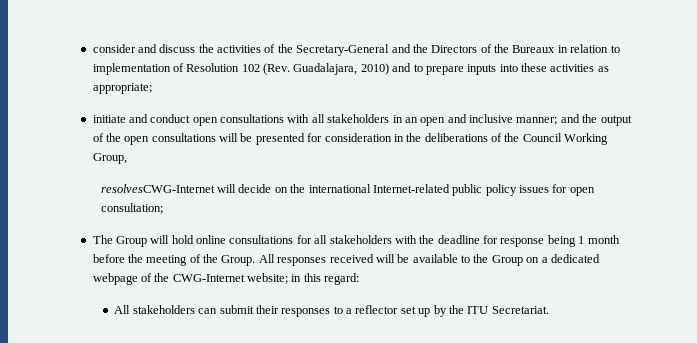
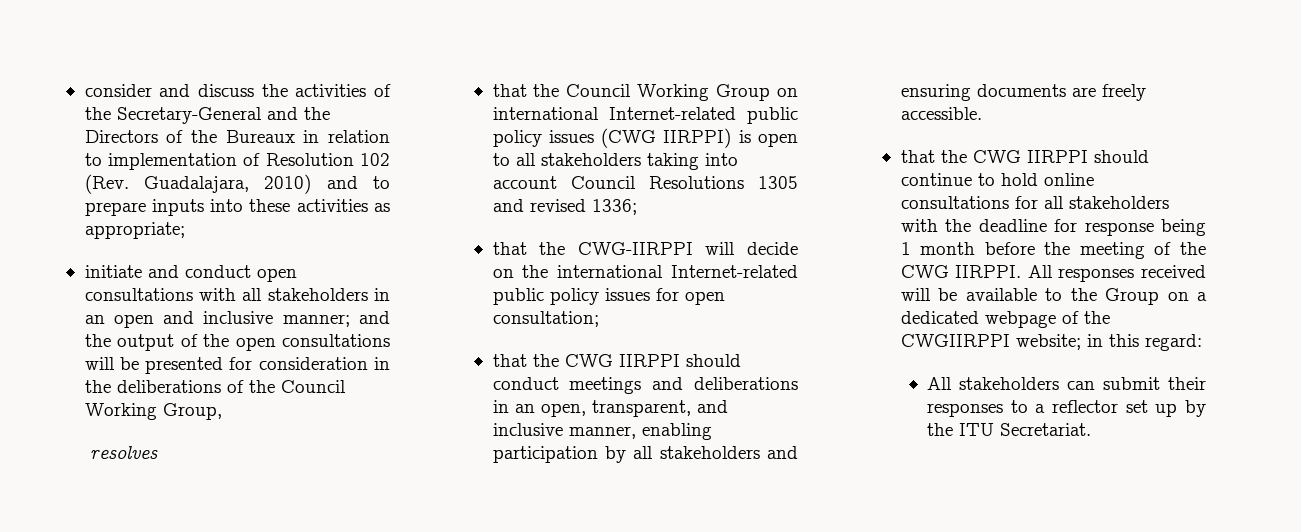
[100,184,215,193] resolvesCWG-Internet -> [90,446,159,459] [492,84,798,101] [492,107,798,124] [492,128,798,148] [492,153,738,170] [492,176,798,189] [492,199,637,215] [492,242,693,255] resolves // that the Council Working Group on international Internet-related public policy issues (CWG IIRPPI) is open to all stakeholders taking into account Council Resolutions 1305 and revised 1336; // that the CWG-IIRPPI
[92,235,170,247] The Group will -> [492,354,741,367] [492,377,798,394] [492,400,728,417] [492,423,712,440] [492,446,798,463] [900,84,1146,101] [900,107,982,120] [900,150,1149,163] [900,173,995,186] that the CWG IIRPPI should conduct meetings and deliberations in an open, transparent, and inclusive manner, enabling participation by all stakeholders and ensuring documents are freely accessible. // that the CWG IIRPPI should continue to
[221,255,256,266] Group. -> [900,265,1022,278] CWG IIRPPI.
[172,274,245,282] CWG-Internet -> [900,334,1010,347] CWGIIRPPI

